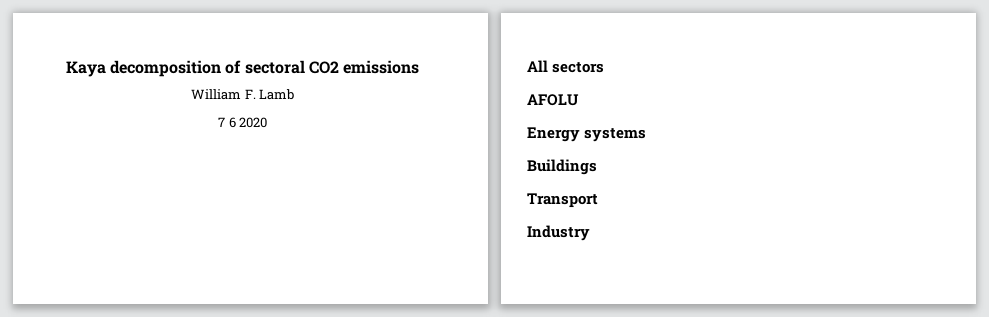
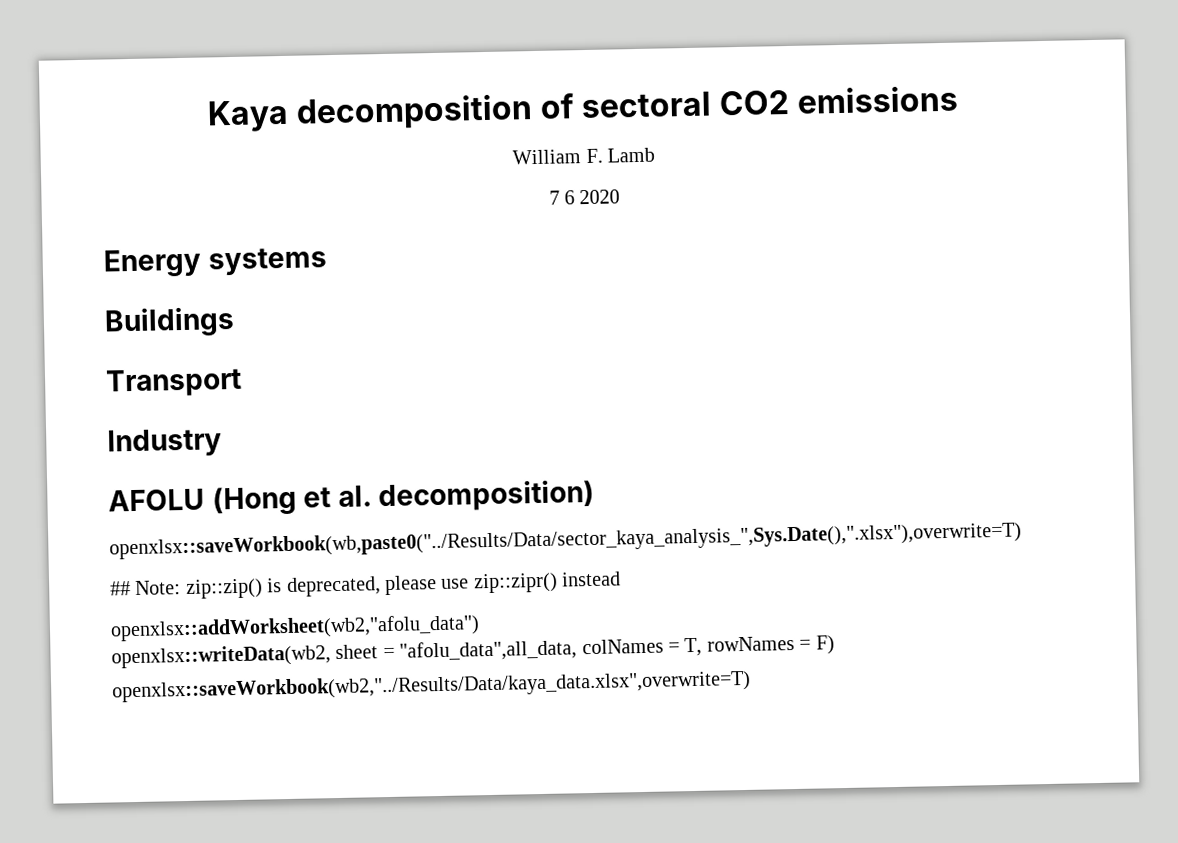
[527,60,605,73] [527,94,579,106] // All sectors // AFOLU -> (621, 197) none
(590, 233) none -> [108,478,596,516] [109,521,1022,560] [110,571,622,599] [110,614,480,642] [111,635,835,669] [112,669,751,703] // AFOLU (Hong et al. decomposition) // openxlsx::saveWorkbook(wb,paste0("../Results/Data/sector_kaya_analysis_",Sys.Date(),".xlsx"),overwrite=T) // ## Note: zip::zip() is deprecated, please use zip::zipr() instead // openxlsx::addWorksheet(wb2,"afolu_data") // openxlsx::writeData(wb2, sheet = "afolu_data",all_data, colNames = T, rowNames = F) // openxlsx::saveWorkbook(wb2,"../Results/Data/kaya_data.xlsx",overwrite=T)

